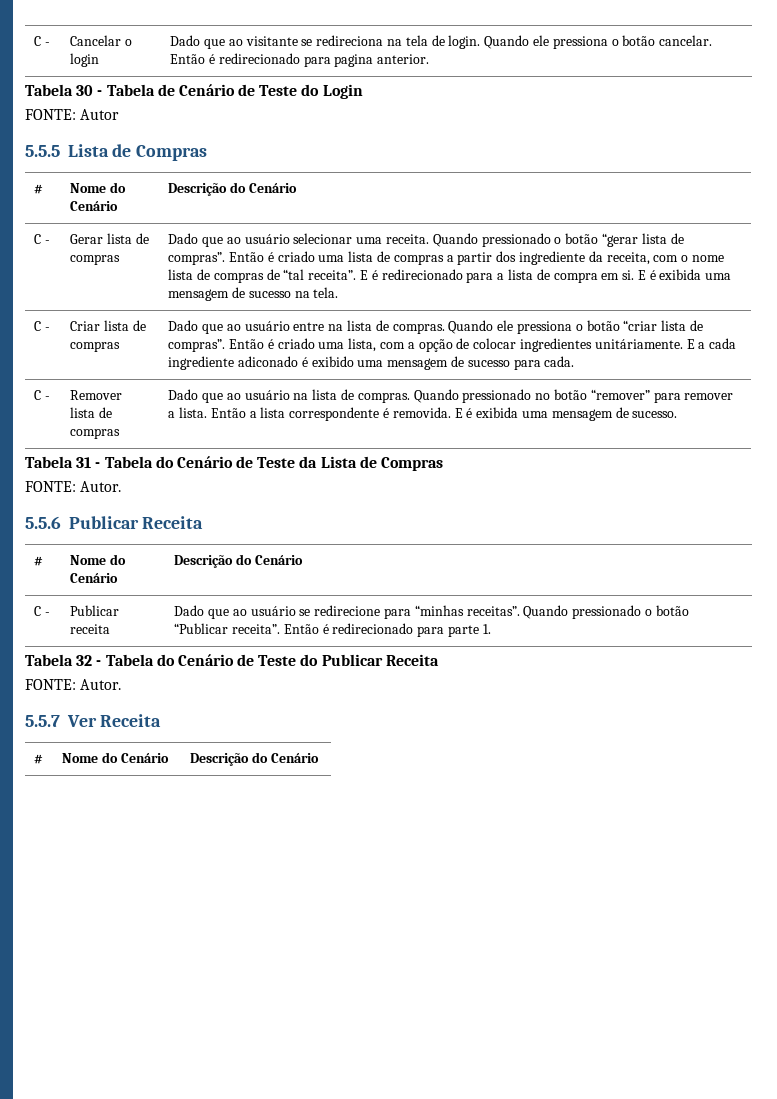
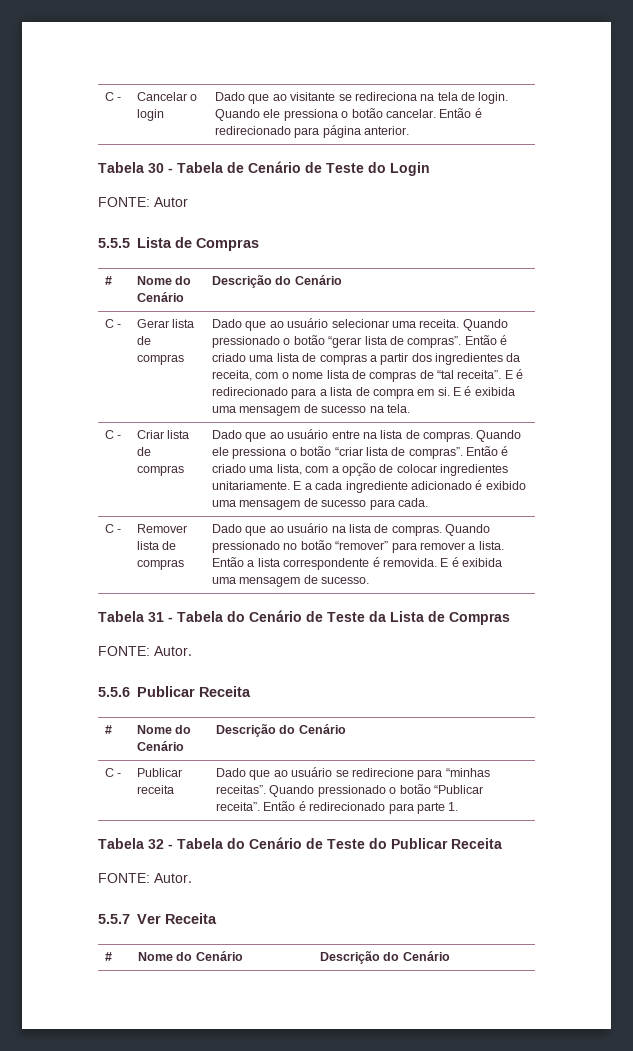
[334,54,374,67] pagina -> [322,125,361,138] página
[518,251,585,265] ingrediente -> [435,353,504,365] ingredientes
[594,339,683,349] unitáriamente. -> [212,481,291,490] unitariamente.
[238,356,299,367] adiconado -> [410,481,472,490] adicionado

